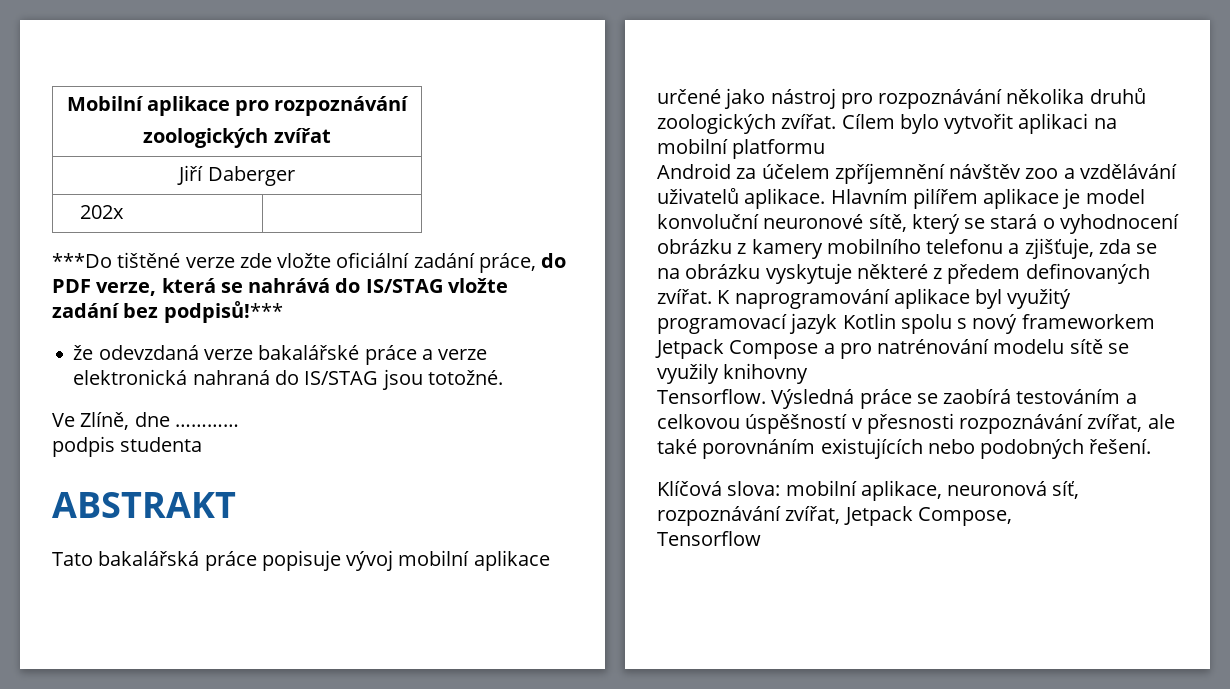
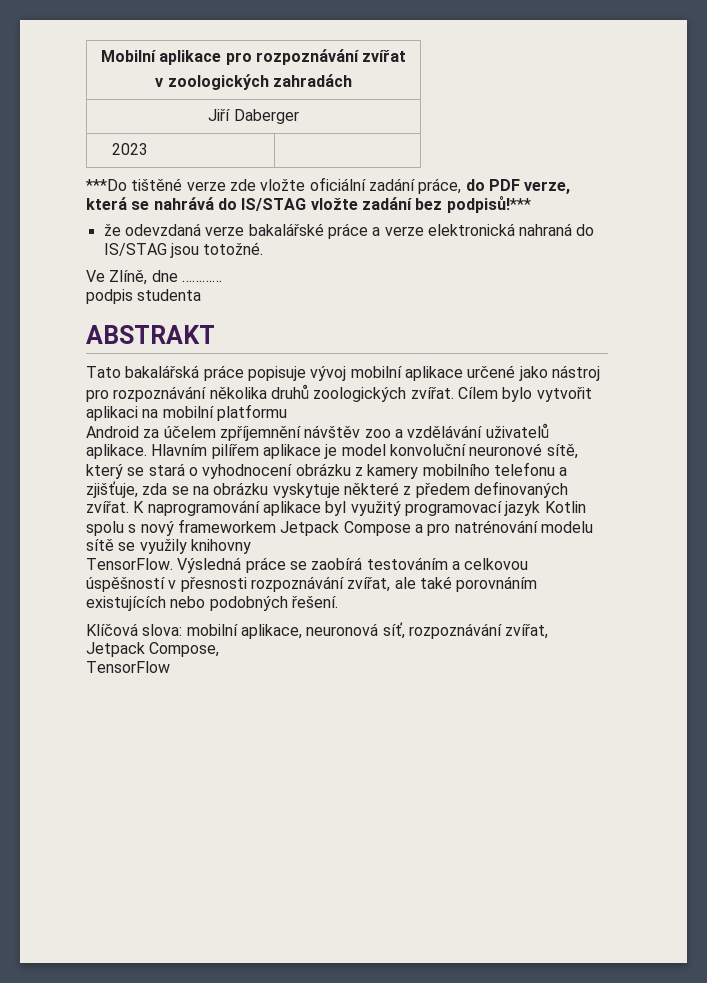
[143,128,331,148] // zoologických zvířat -> [362,50,407,62] [155,74,352,90] zvířat // v zoologických zahradách
[80,205,125,219] 202x -> [111,143,148,155] 2023
[657,389,766,404] Tensorflow. -> [86,558,173,570] TensorFlow.
[657,531,761,546] Tensorflow -> [86,661,170,673] TensorFlow

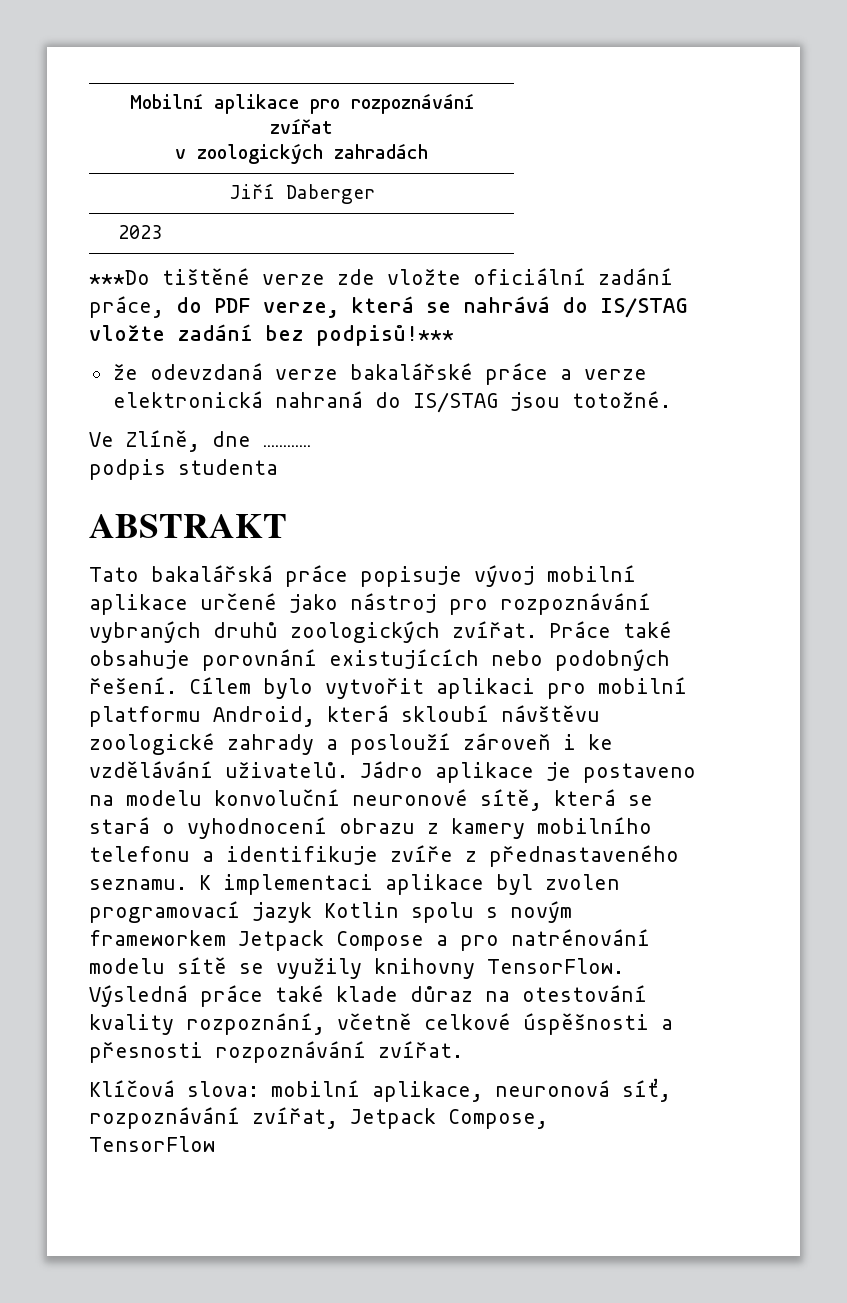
[209,387,267,399] několika -> [89,621,201,643] vybraných
(454, 393) none -> [549,621,672,638] [89,649,670,671] [89,677,177,694] Práce také obsahuje porovnání existujících nebo podobných řešení.
[142,409,159,418] na -> [547,683,586,699] pro
[86,423,549,441] [86,444,386,459] // Android za účelem zpříjemnění návštěv zoo a vzdělávání uživatelů aplikace. Hlavním pilířem aplikace je model -> [213,705,600,727] [89,733,613,755] [89,761,696,783] [89,790,202,806] Android, která skloubí návštěvu zoologické zahrady a poslouží zároveň i ke vzdělávání uživatelů. Jádro aplikace je postaveno na modelu
[86,464,123,479] který -> [554,789,616,806] která
[295,463,351,476] obrázku -> [339,818,415,834] obrazu
[86,481,568,498] [86,500,260,516] zjišťuje, zda se na obrázku vyskytuje některé z předem definovaných zvířat. K naprogramování -> [226,845,679,867] [89,874,373,895] identifikuje zvíře z přednastaveného seznamu. K implementaci
[350,501,401,516] využitý -> [545,874,620,890] zvolen
[140,521,174,536] nový -> [510,901,572,923] novým
(251, 546) // -> (475, 968) none
[289,557,529,570] [86,576,538,592] [86,596,338,611] se zaobírá testováním a celkovou úspěšností v přesnosti rozpoznávání zvířat, ale také porovnáním existujících nebo podobných řešení. -> [275,985,647,1002] [89,1013,673,1035] [89,1041,463,1063] také klade důraz na otestování kvality rozpoznání, včetně celkové úspěšnosti a přesnosti rozpoznávání zvířat.

